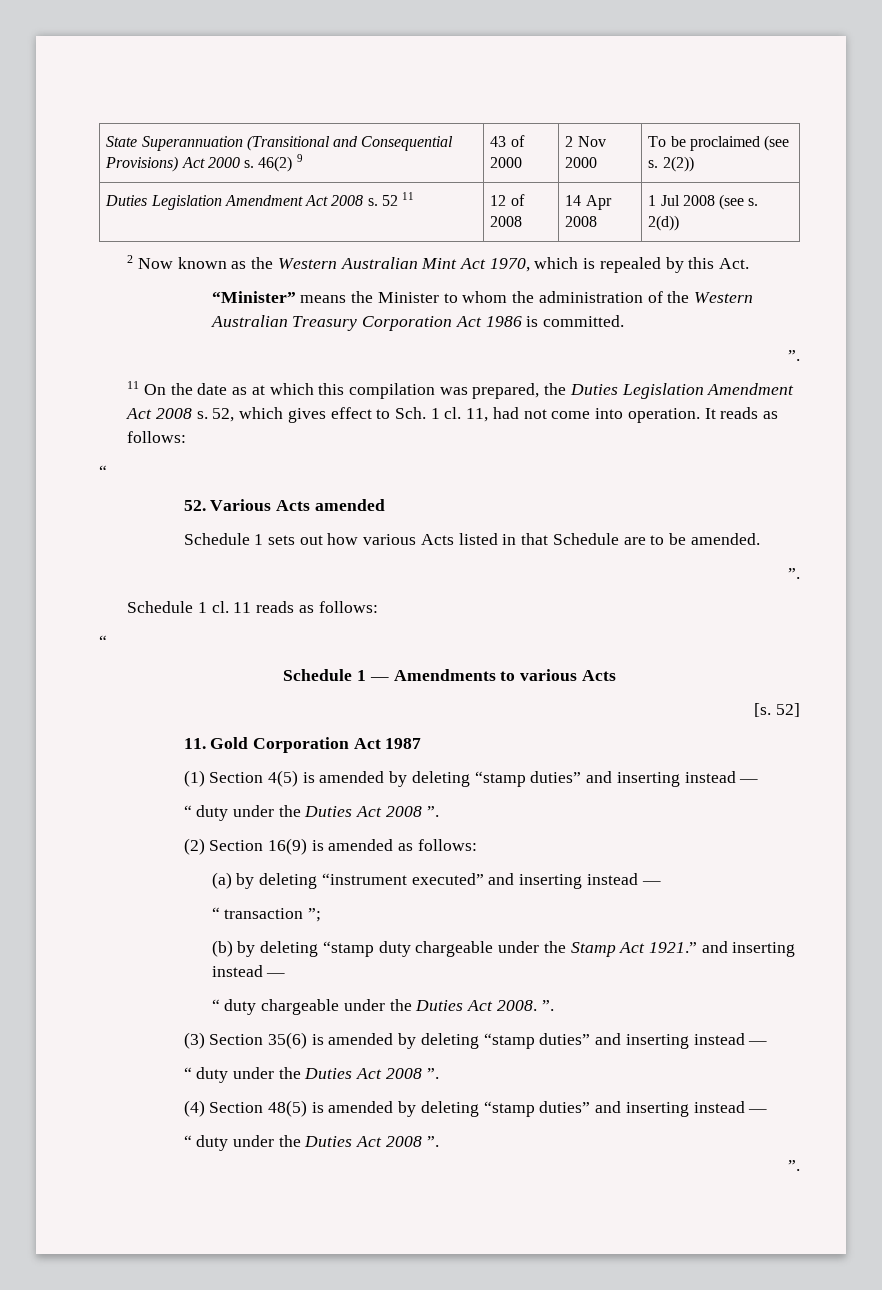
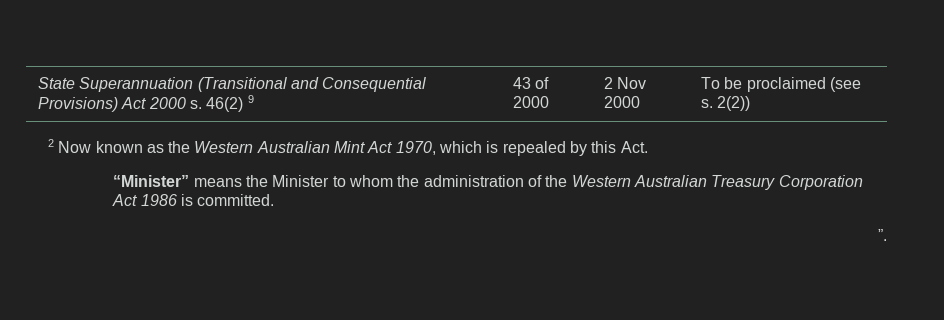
[105,192,415,210] [490,194,525,206] [490,216,523,227] [565,195,612,210] [565,216,598,227] [648,194,759,210] [648,215,680,231] // Duties Legislation Amendment Act 2008 s. 52 11 | 12 of 2008 | 14 Apr 2008 | 1 Jul 2008 (see s. 2(d)) -> (751, 103) none
[127,381,795,399] [126,407,778,423] [127,431,187,443] [99,465,107,477] [183,499,385,511] [183,533,760,545] [788,568,800,579] [127,601,378,613] [99,635,107,647] [283,669,616,681] [754,703,800,717] [183,737,422,753] [183,770,759,787] [183,805,439,821] [183,838,477,855] [211,872,661,889] [211,907,322,922] [211,940,796,957] [211,965,286,977] [211,999,554,1015] [183,1032,768,1049] [183,1067,439,1083] [183,1100,768,1117] [183,1135,439,1151] [788,1160,800,1171] // 11 On the date as at which this compilation was prepared, the Duties Legislation Amendment Act 2008 s. 52, which gives effect to Sch. 1 cl. 11, had not come into operation. It reads as follows: // “ // 52. Various Acts amended // Schedule 1 sets out how various Acts listed in that Schedule are to be amended. // ”. // Schedule 1 cl. 11 reads as follows: // “ // Schedule 1 — Amendments to various Acts // [s. 52] // 11. Gold Corporation Act 1987 // (1) Section 4(5) is amended by deleting “stamp duties” and inserting instead — // “ duty under the Duties Act 2008 ”. // (2) Section 16(9) is amended as follows: // (a) by deleting “instrument executed” and inserting instead — // “ transaction ”; // (b) by deleting “stamp duty chargeable under the Stamp Act 1921.” and inserting instead — // “ duty chargeable under the Duties Act 2008. ”. // (3) Section 35(6) is amended by deleting “stamp duties” and inserting instead — // “ duty under the Duties Act 2008 ”. // (4) Section 48(5) is amended by deleting “stamp duties” and inserting instead — // “ duty under the Duties Act 2008 ”. // ”. -> (887, 235) none

